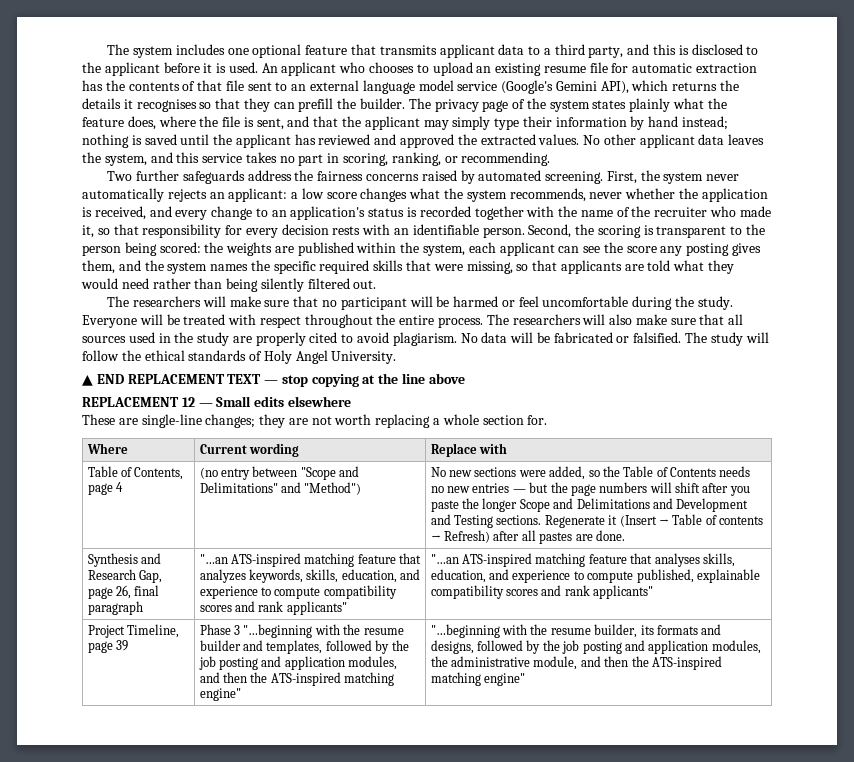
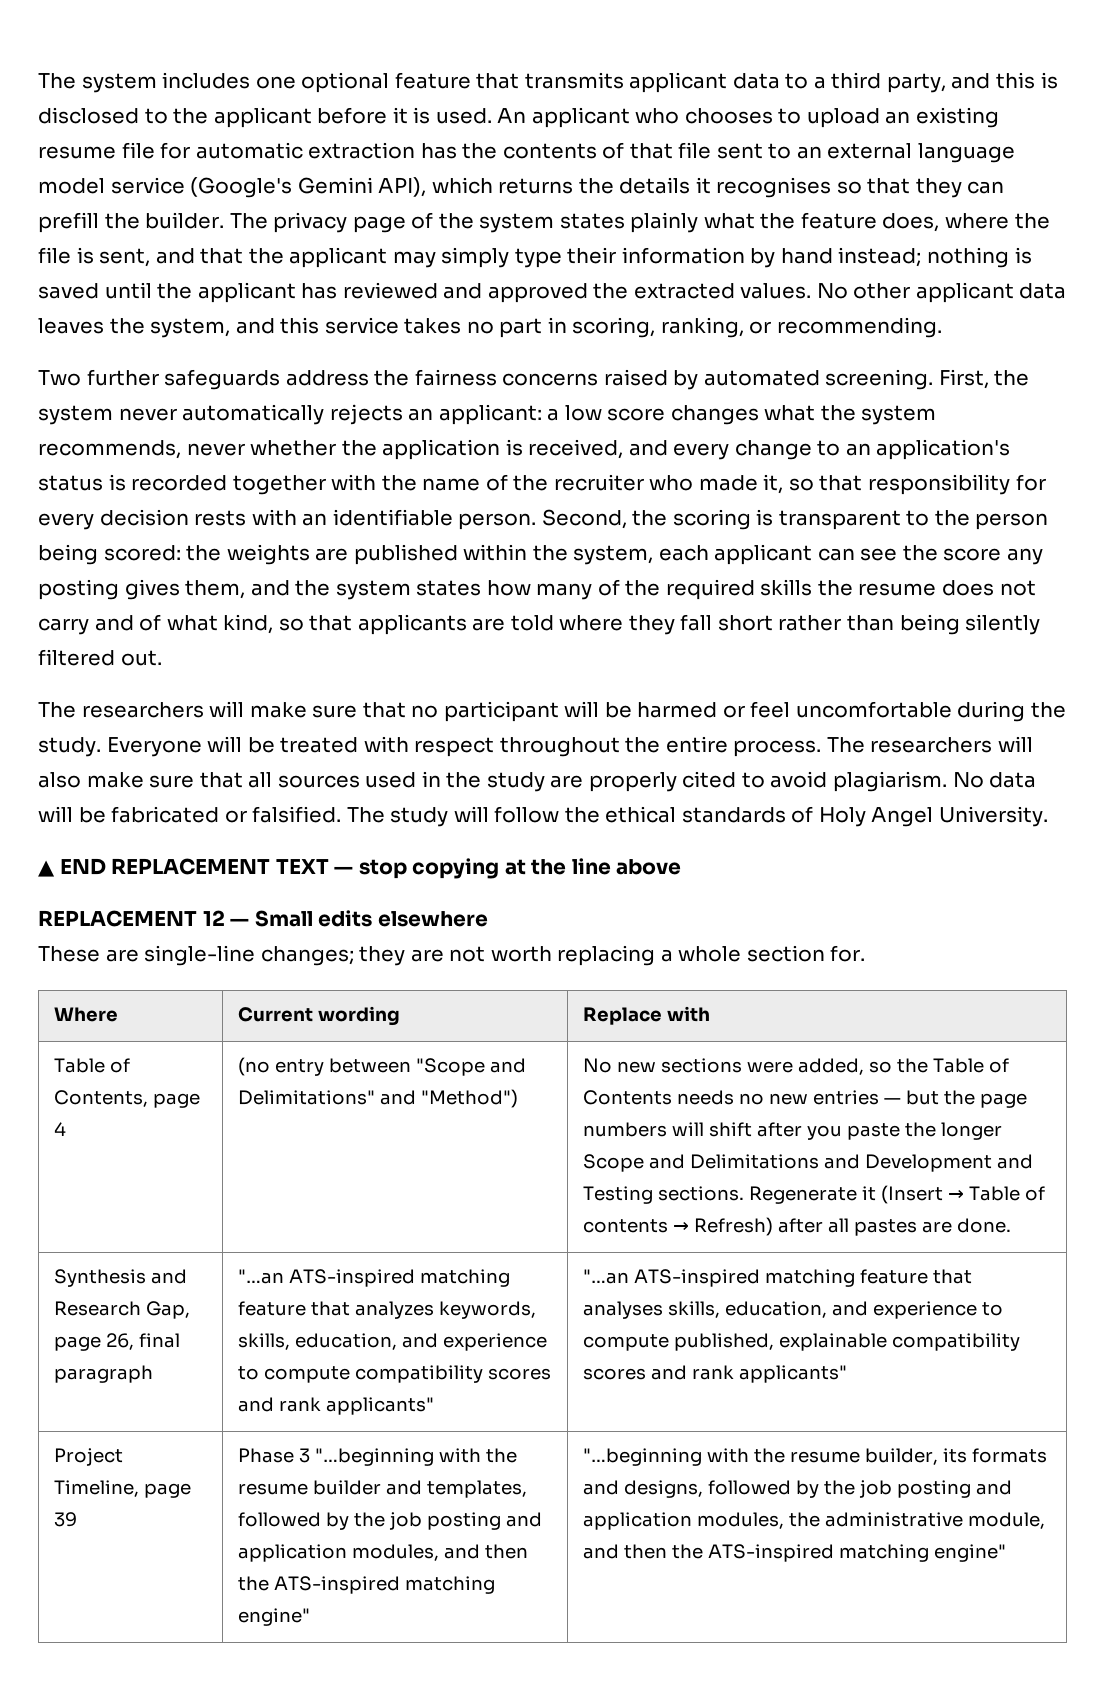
[210,260,513,274] names the specific required skills that were missing, -> [416,579,1036,600] [38,614,274,635] states how many of the required skills the resume does not carry and of what kind,
[673,260,735,274] [81,278,149,289] what they would need -> [559,614,773,635] where they fall short

